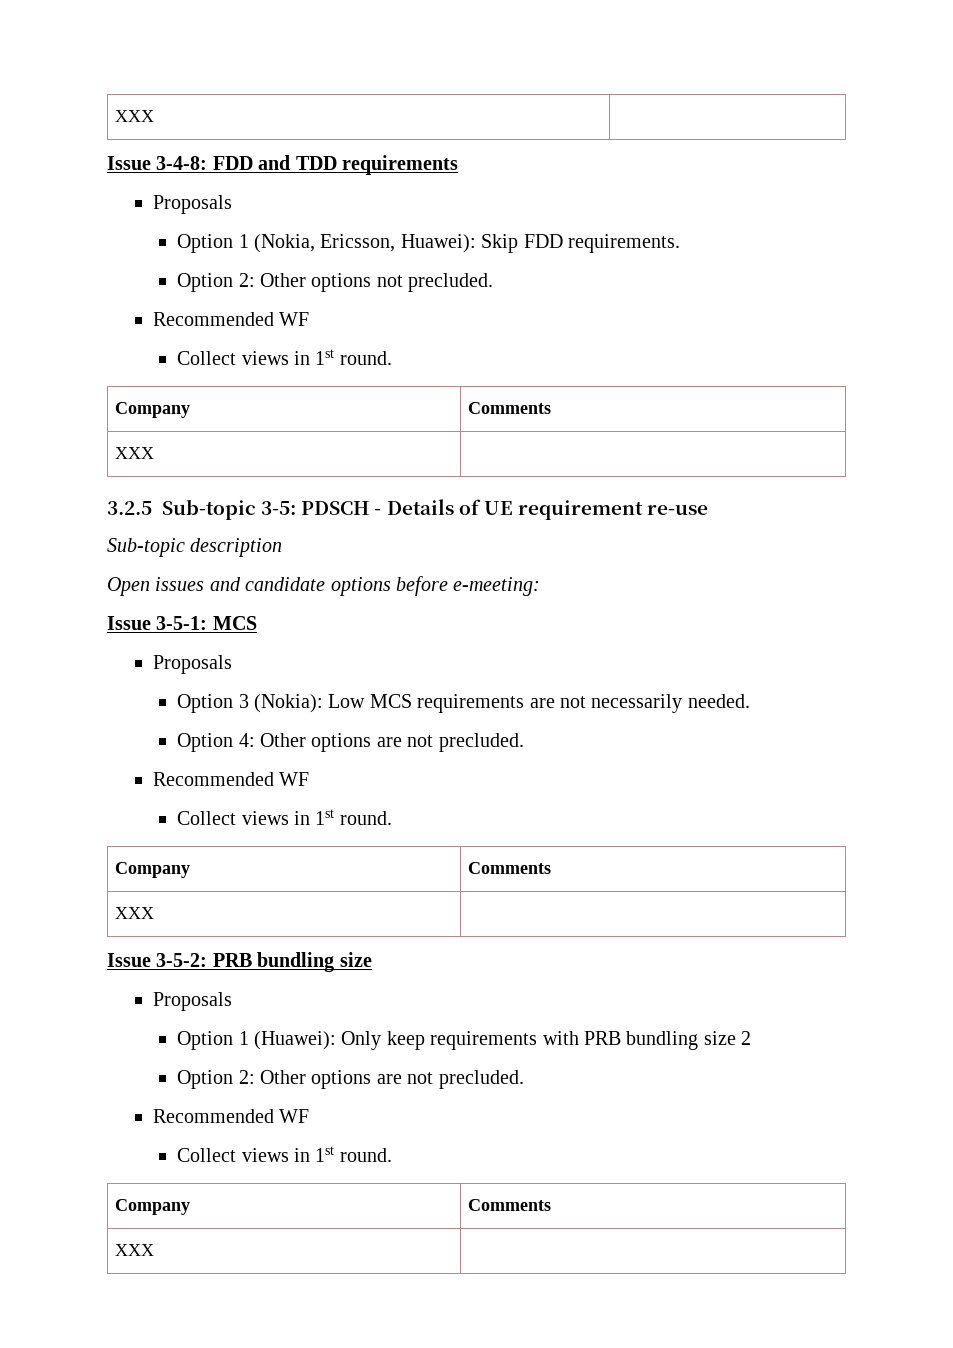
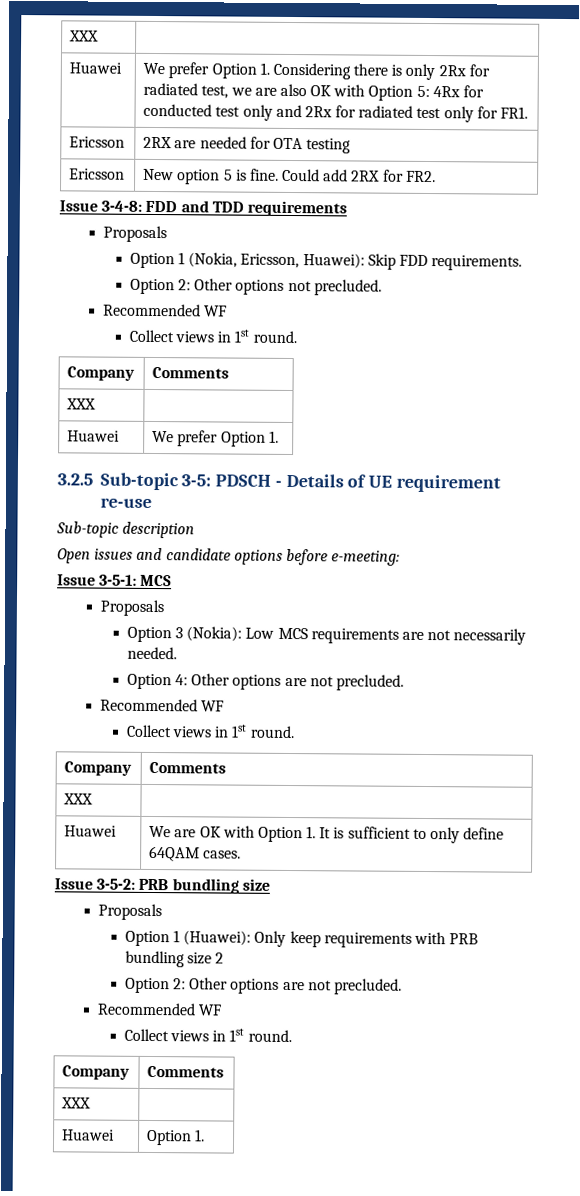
[115,110,155,122] XXX | -> [69,30,100,42] [69,62,123,74] [143,62,490,81] [143,82,485,101] [143,103,529,123] [69,136,126,148] [143,136,352,154] [69,168,126,180] [143,168,436,185] XXX | // Huawei | We prefer Option 1. Considering there is only 2Rx for radiated test, we are also OK with Option 5: 4Rx for conducted test only and 2Rx for radiated test only for FR1. // Ericsson | 2RX are needed for OTA testing // Ericsson | New option 5 is fine. Could add 2RX for FR2.
(155, 453) none -> [67,430,121,442] [152,430,279,447] // Huawei | We prefer Option 1.
(155, 913) none -> [64,825,118,837] [149,825,505,844] [149,845,242,862] // Huawei | We are OK with Option 1. It is sufficient to only define 64QAM cases.
(155, 1250) none -> [62,1129,116,1141] [146,1129,206,1146] // Huawei | Option 1.

